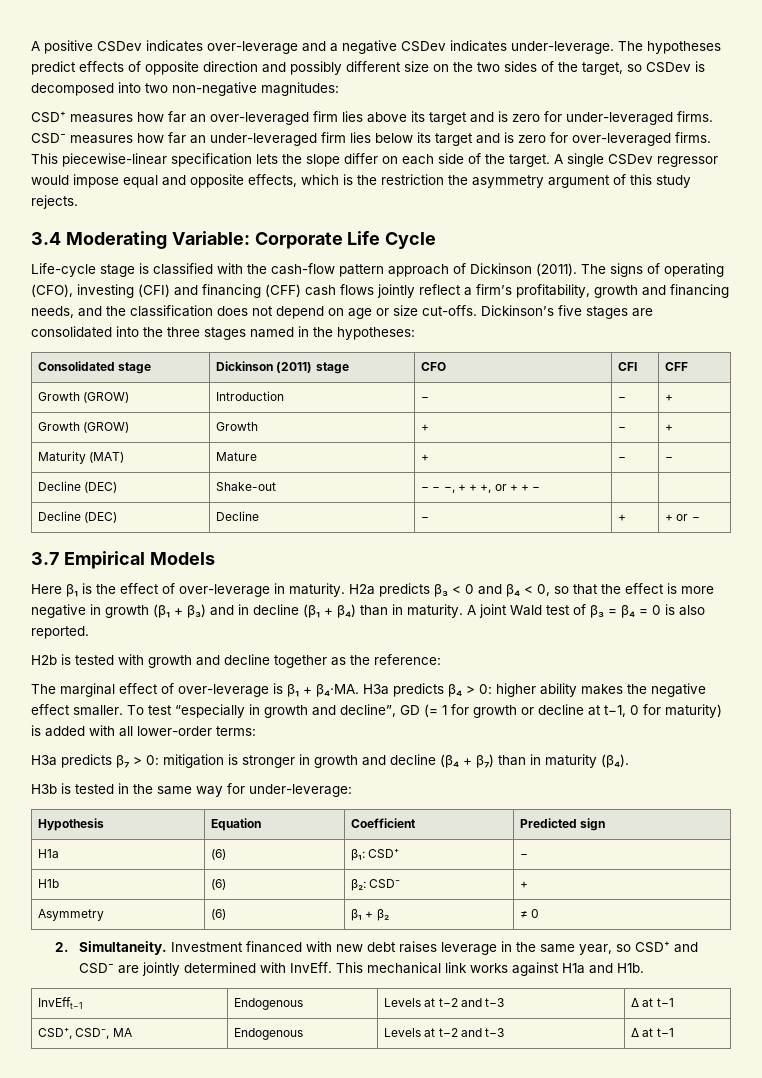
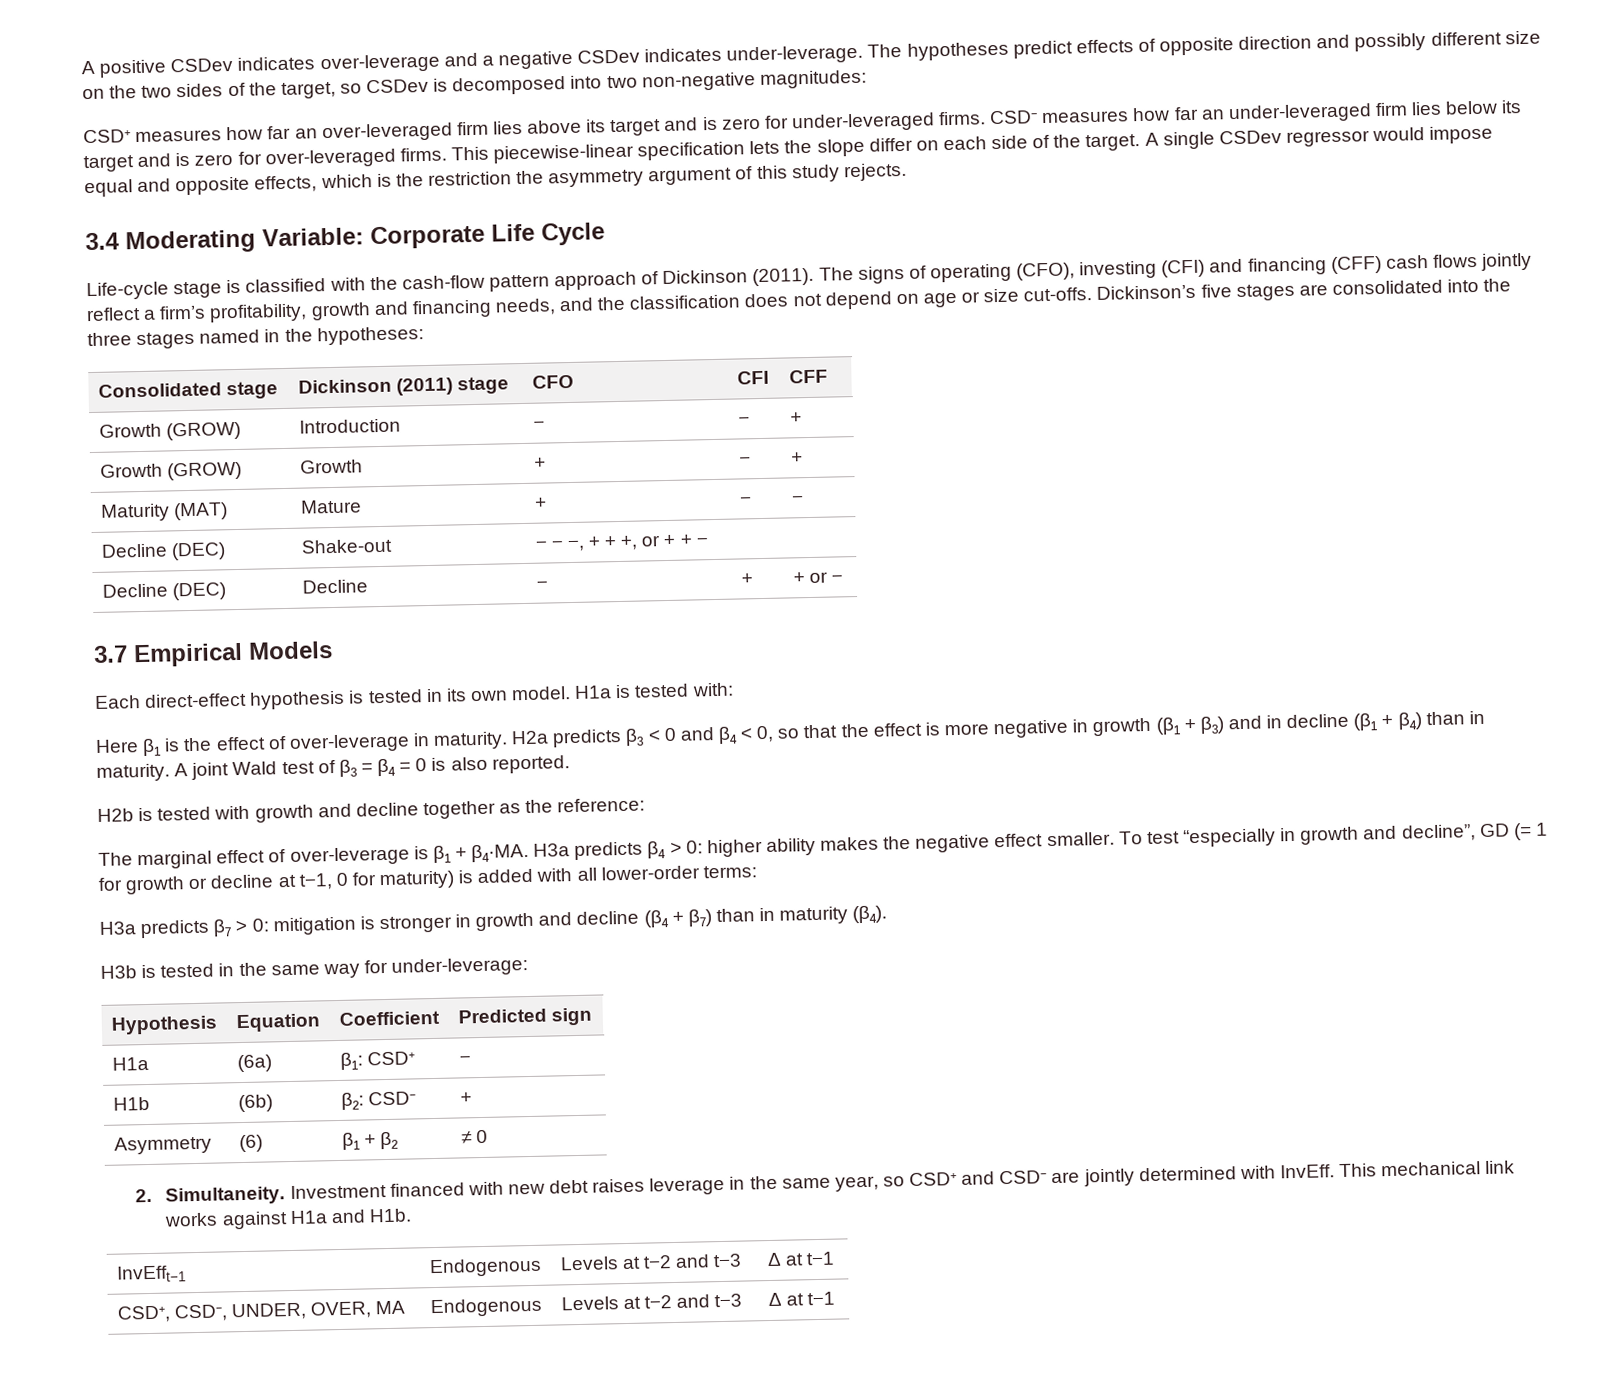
(215, 558) none -> [94,682,734,710] // Each direct-effect hypothesis is tested in its own model. H1a is tested with:
[211,849,227,860] (6) -> [236,1054,272,1073] (6a)
[211,879,227,890] (6) -> [237,1094,273,1113] (6b)
(110, 1033) none -> [230,1301,372,1321] UNDER, OVER,

